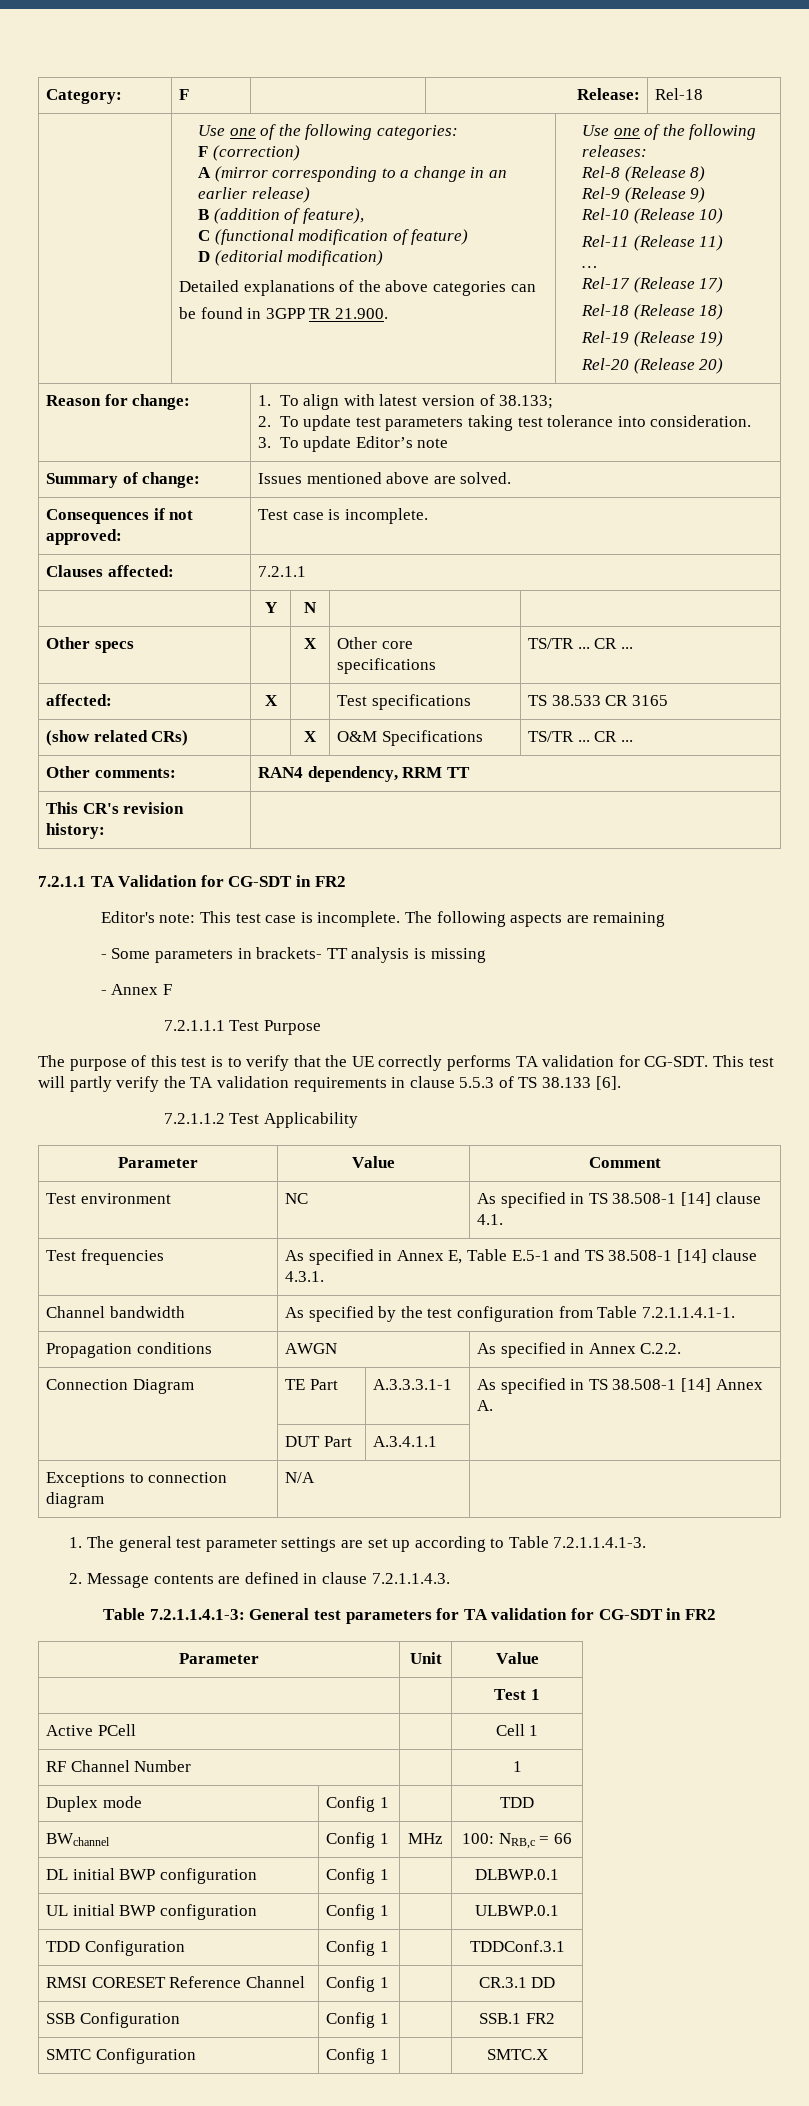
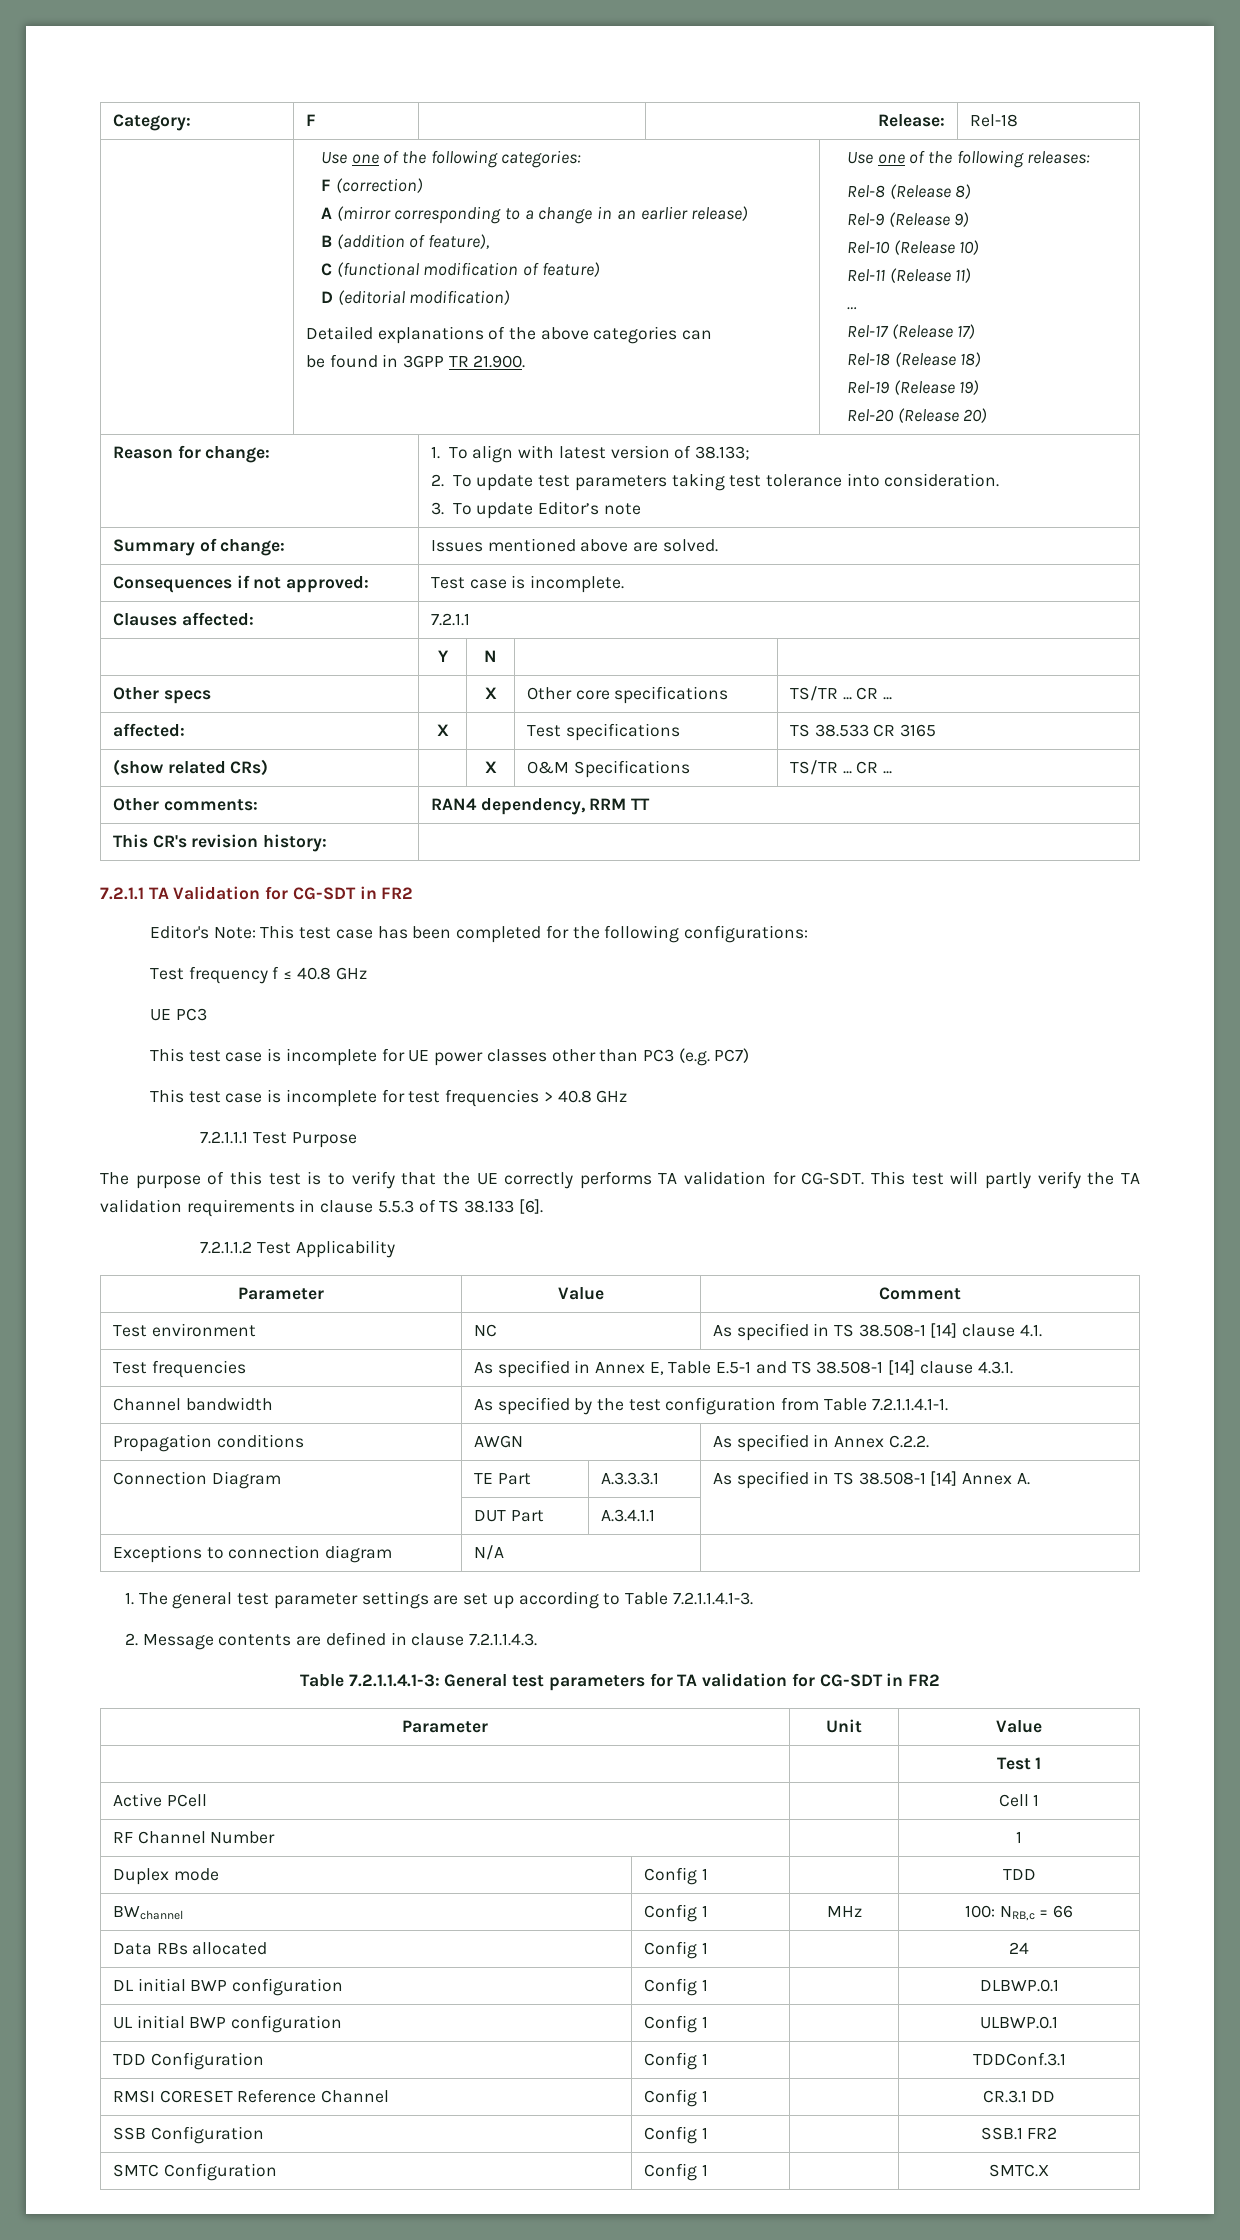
[159,911,666,927] [100,947,486,963] [100,984,172,995] note: This test case is incomplete. The following aspects are remaining // - Some parameters in brackets- TT analysis is missing // - Annex F -> [213,925,809,943] [150,966,367,984] [150,1008,207,1021] [150,1048,750,1066] [150,1089,628,1107] Note: This test case has been completed for the following configurations: // Test frequency f ≤ 40.8 GHz // UE PC3 // This test case is incomplete for UE power classes other than PC3 (e.g. PC7) // This test case is incomplete for test frequencies > 40.8 GHz
[373,1379,453,1390] A.3.3.3.1-1 -> [600,1472,659,1485] A.3.3.3.1
(572, 1838) none -> [112,1942,268,1955] [643,1941,708,1959] [1009,1942,1029,1954] // Data RBs allocated | Config 1 | | 24

